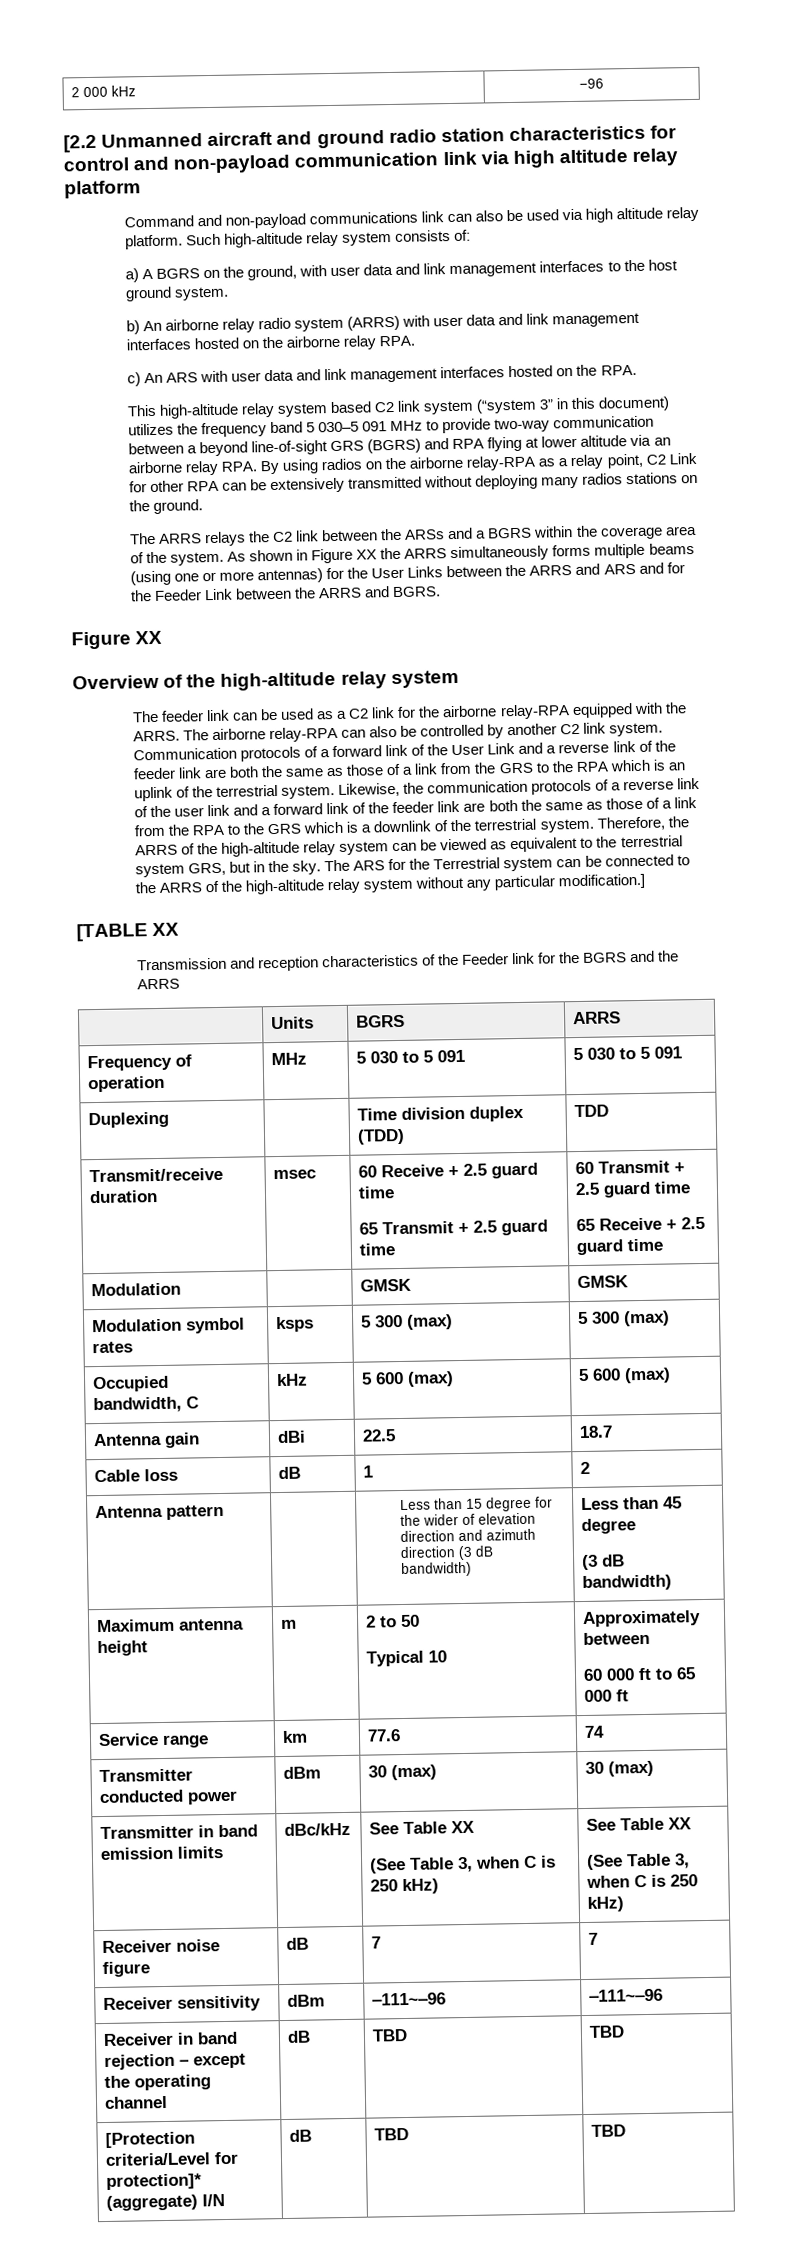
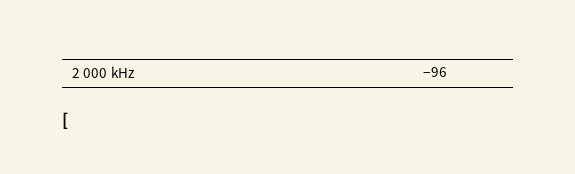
[63,125,678,153] [63,148,679,174] [64,180,141,199] [123,206,700,229] [124,229,472,250] [124,259,678,283] [124,286,229,302] [125,312,641,335] [125,335,416,351] [126,364,637,387] [126,396,671,419] [127,415,655,438] [127,434,671,457] [127,452,697,476] [128,472,699,494] [128,499,203,514] [129,525,697,547] [129,543,695,566] [129,562,685,586] [129,586,442,602] [71,630,163,650] [72,669,459,691] [131,702,687,723] [132,722,664,743] [132,740,676,762] [132,759,686,780] [133,777,701,802] [133,797,697,818] [133,816,689,837] [134,835,683,857] [134,854,690,878] [134,873,646,895] [76,922,180,942] [136,950,680,972] [136,978,180,990] [270,1016,314,1030] [355,1014,405,1028] [572,1011,621,1025] [86,1054,192,1072] [87,1075,165,1093] [270,1052,307,1066] [355,1049,465,1064] [572,1046,682,1061] [87,1111,169,1129] [356,1105,524,1122] [356,1128,405,1145] [573,1104,609,1118] [88,1167,223,1183] [88,1190,158,1204] [272,1169,316,1180] [357,1162,538,1179] [357,1186,395,1199] [358,1219,548,1236] [358,1243,396,1256] [574,1160,685,1175] [574,1181,691,1198] [575,1216,705,1232] [575,1238,663,1256] [90,1282,181,1297] [359,1278,412,1292] [576,1275,629,1289] [91,1317,245,1334] [91,1341,133,1354] [275,1316,314,1333] [360,1314,453,1330] [576,1310,670,1327] [91,1375,169,1393] [92,1396,199,1414] [275,1373,308,1387] [360,1371,454,1387] [577,1367,671,1384] [92,1432,200,1448] [276,1430,306,1444] [361,1429,396,1442] [578,1425,613,1439] [93,1468,178,1483] [277,1466,301,1480] [362,1465,373,1478] [579,1461,590,1475] [94,1504,224,1520] [399,1496,553,1512] [399,1512,536,1527] [399,1528,536,1543] [399,1545,494,1561] [400,1561,472,1578] [580,1496,682,1511] [580,1518,636,1535] [581,1554,625,1571] [581,1574,672,1592] [96,1618,244,1633] [96,1640,148,1657] [280,1619,297,1630] [364,1614,420,1628] [365,1650,447,1667] [581,1610,701,1628] [582,1631,650,1646] [582,1667,696,1682] [583,1689,629,1703] [97,1733,209,1749] [281,1730,308,1744] [366,1729,401,1742] [583,1725,605,1739] [98,1768,193,1783] [98,1789,238,1805] [282,1766,321,1780] [367,1764,437,1781] [584,1760,654,1777] [99,1824,258,1840] [99,1846,223,1861] [283,1822,351,1837] [368,1820,475,1835] [369,1855,556,1874] [369,1878,439,1895] [585,1817,692,1831] [585,1853,690,1870] [585,1874,698,1889] [586,1896,624,1912] [101,1939,220,1954] [101,1961,150,1978] [285,1937,309,1950] [370,1936,381,1949] [587,1932,598,1945] [102,1995,261,2012] [286,1994,325,2007] [370,1992,446,2006] [587,1988,663,2002] [102,2031,238,2047] [103,2053,246,2071] [103,2074,211,2091] [103,2095,168,2110] [286,2030,311,2043] [371,2028,408,2042] [588,2025,625,2038] [104,2131,195,2149] [104,2151,239,2167] [105,2173,202,2191] [105,2194,225,2212] [288,2129,312,2142] [373,2127,409,2141] [590,2124,626,2137] [2.2 Unmanned aircraft and ground radio station characteristics for control and non-payload communication link via high altitude relay platform // Command and non-payload communications link can also be used via high altitude relay platform. Such high-altitude relay system consists of: // a) A BGRS on the ground, with user data and link management interfaces to the host ground system. // b) An airborne relay radio system (ARRS) with user data and link management interfaces hosted on the airborne relay RPA. // c) An ARS with user data and link management interfaces hosted on the RPA. // This high-altitude relay system based C2 link system (“system 3” in this document) utilizes the frequency band 5 030–5 091 MHz to provide two-way communication between a beyond line-of-sight GRS (BGRS) and RPA flying at lower altitude via an airborne relay RPA. By using radios on the airborne relay-RPA as a relay point, C2 Link for other RPA can be extensively transmitted without deploying many radios stations on the ground. // The ARRS relays the C2 link between the ARSs and a BGRS within the coverage area of the system. As shown in Figure XX the ARRS simultaneously forms multiple beams (using one or more antennas) for the User Links between the ARRS and ARS and for the Feeder Link between the ARRS and BGRS. // Figure XX // Overview of the high-altitude relay system // The feeder link can be used as a C2 link for the airborne relay-RPA equipped with the ARRS. The airborne relay-RPA can also be controlled by another C2 link system. Communication protocols of a forward link of the User Link and a reverse link of the feeder link are both the same as those of a link from the GRS to the RPA which is an uplink of the terrestrial system. Likewise, the communication protocols of a reverse link of the user link and a forward link of the feeder link are both the same as those of a link from the RPA to the GRS which is a downlink of the terrestrial system. Therefore, the ARRS of the high-altitude relay system can be viewed as equivalent to the terrestrial system GRS, but in the sky. The ARS for the Terrestrial system can be connected to the ARRS of the high-altitude relay system without any particular modification.] // [TABLE XX // Transmission and reception characteristics of the Feeder link for the BGRS and the ARRS // | Units | BGRS | ARRS // Frequency of operation | MHz | 5 030 to 5 091 | 5 030 to 5 091 // Duplexing | | Time division duplex (TDD) | TDD // Transmit/receive duration | msec | 60 Receive + 2.5 guard time // 65 Transmit + 2.5 guard time | 60 Transmit + 2.5 guard time // 65 Receive + 2.5 guard time // Modulation | | GMSK | GMSK // Modulation symbol rates | ksps | 5 300 (max) | 5 300 (max) // Occupied bandwidth, C | kHz | 5 600 (max) | 5 600 (max) // Antenna gain | dBi | 22.5 | 18.7 // Cable loss | dB | 1 | 2 // Antenna pattern | | Less than 15 degree for the wider of elevation direction and azimuth direction (3 dB bandwidth) | Less than 45 degree // (3 dB bandwidth) // Maximum antenna height | m | 2 to 50 // Typical 10 | Approximately between // 60 000 ft to 65 000 ft // Service range | km | 77.6 | 74 // Transmitter conducted power | dBm | 30 (max) | 30 (max) // Transmitter in band emission limits | dBc/kHz | See Table XX // (See Table 3, when C is 250 kHz) | See Table XX // (See Table 3, when C is 250 kHz) // Receiver noise figure | dB | 7 | 7 // Receiver sensitivity | dBm | ‒111~‒96 | ‒111~‒96 // Receiver in band rejection – except the operating channel | dB | TBD | TBD // [Protection criteria/Level for protection]* (aggregate) I/N | dB | TBD | TBD -> [62,112,68,129] [

